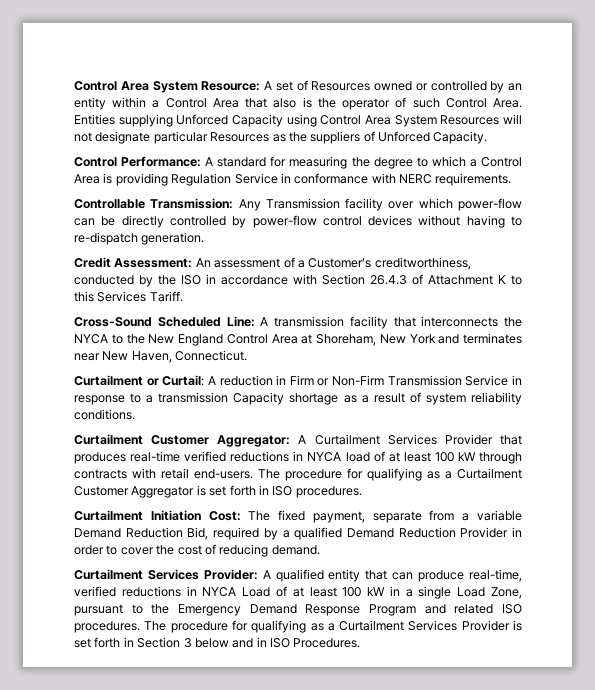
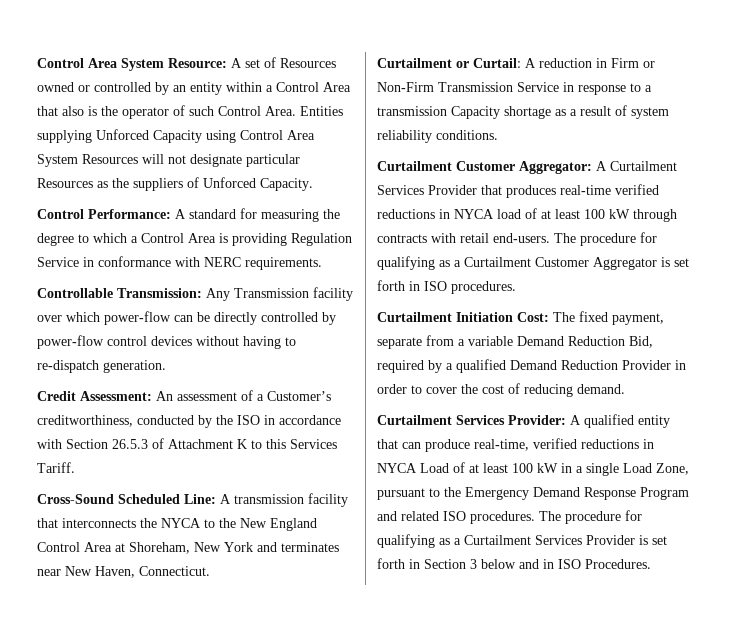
[370,275,407,285] 26.4.3 -> [112,439,148,449] 26.5.3

